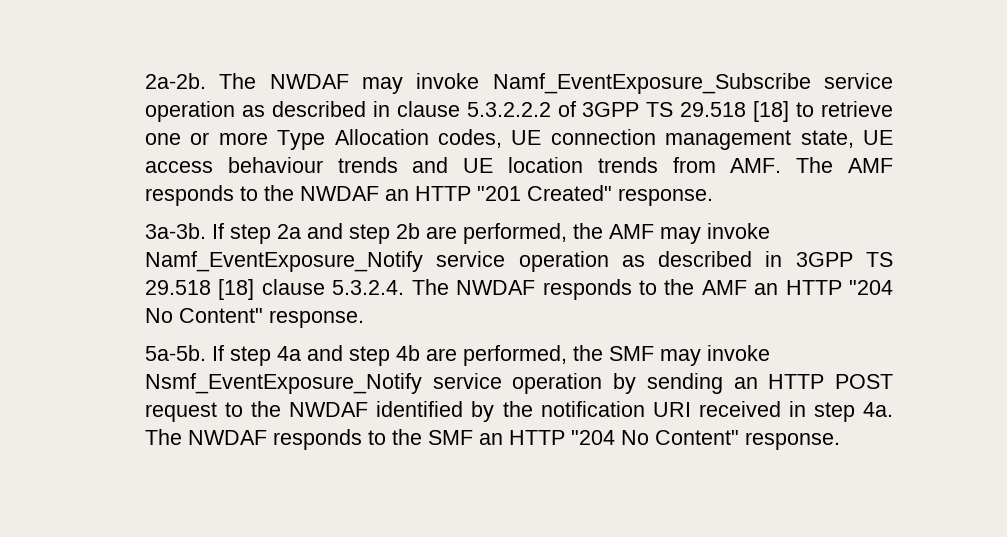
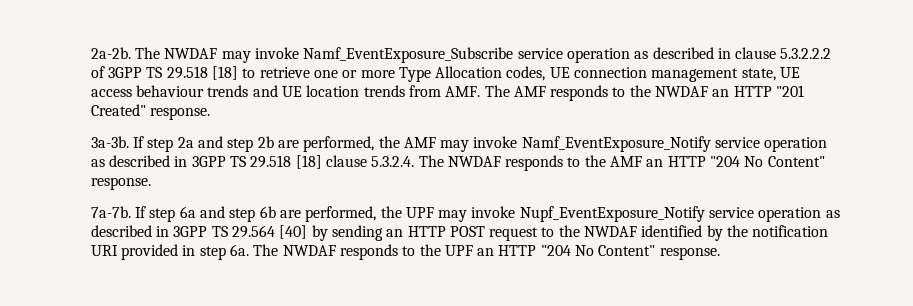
[144,345,770,366] [144,373,603,394] 5a-5b. If step 4a and step 4b are performed, the SMF may invoke Nsmf_EventExposure_Notify service operation -> [90,206,840,222] [90,225,308,239] 7a-7b. If step 6a and step 6b are performed, the UPF may invoke Nupf_EventExposure_Notify service operation as described in 3GPP TS 29.564 [40]
[698,401,781,417] received -> [120,244,178,260] provided
[862,402,893,417] [144,429,473,450] 4a. The NWDAF responds to the SMF -> [229,244,473,260] 6a. The NWDAF responds to the UPF

